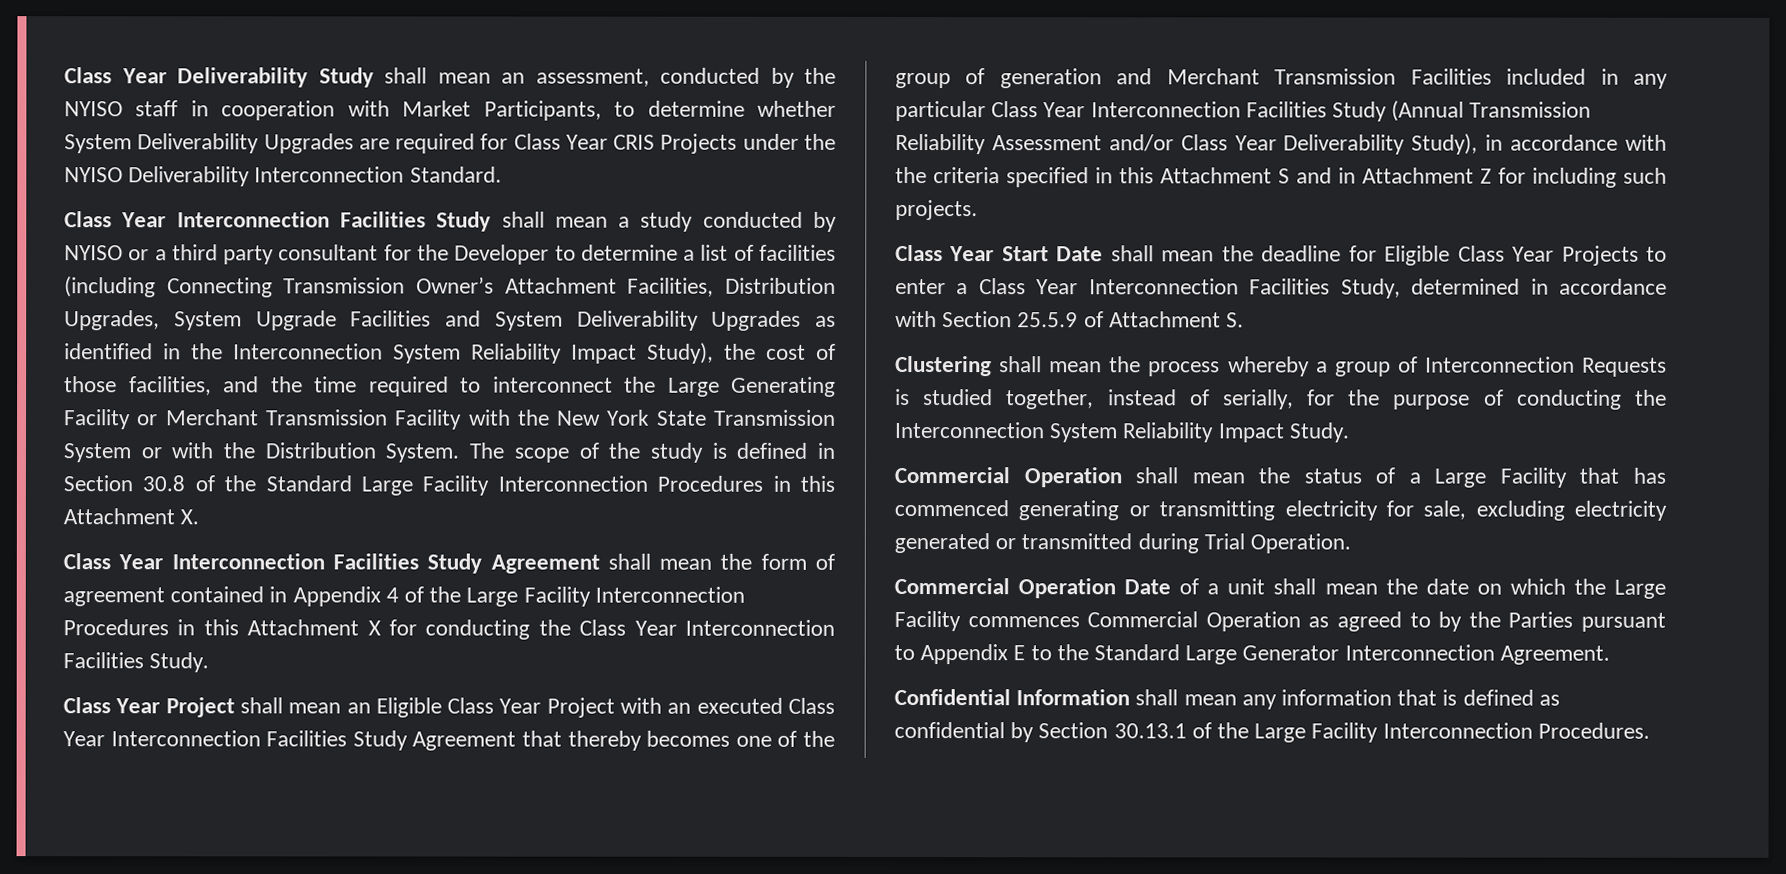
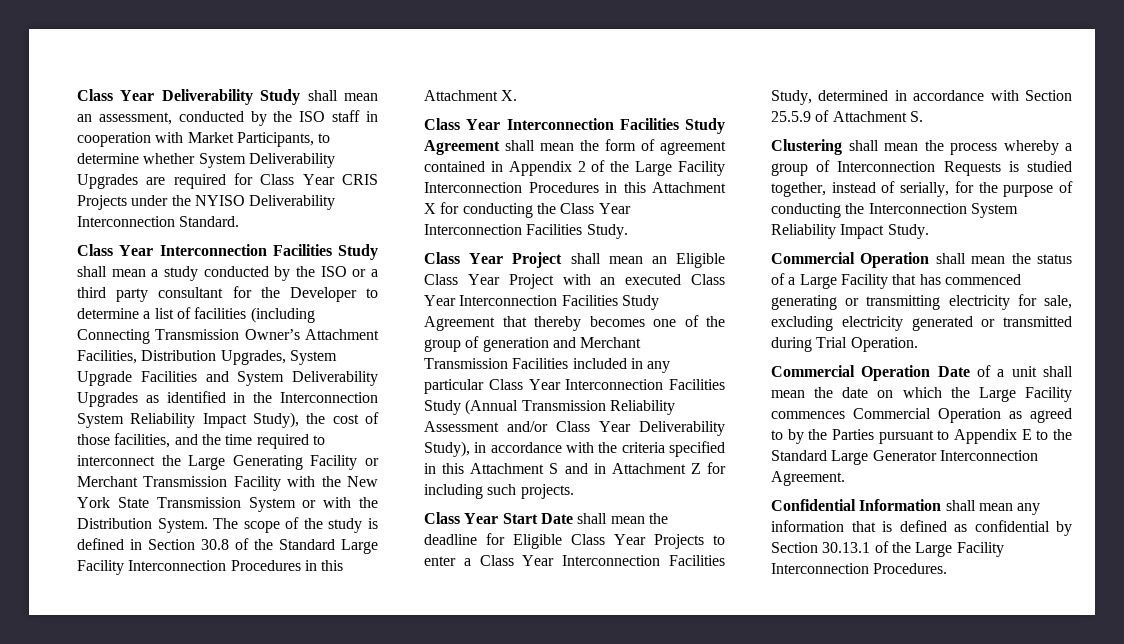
[64,101,123,117] NYISO -> [299,111,326,122] ISO
[64,245,123,261] NYISO -> [296,266,347,277] the ISO
[385,587,399,603] 4 -> [577,161,586,172] 2

